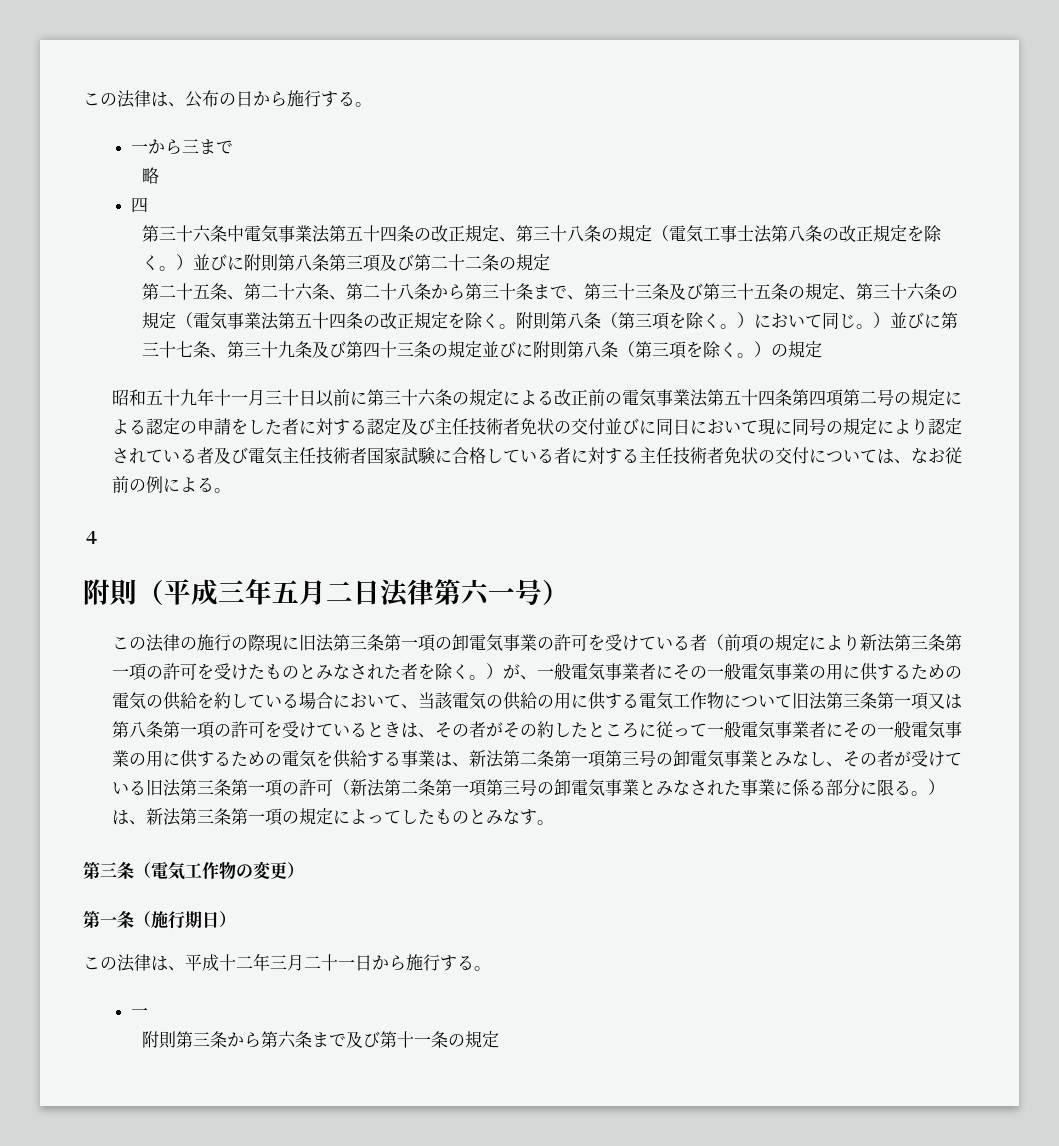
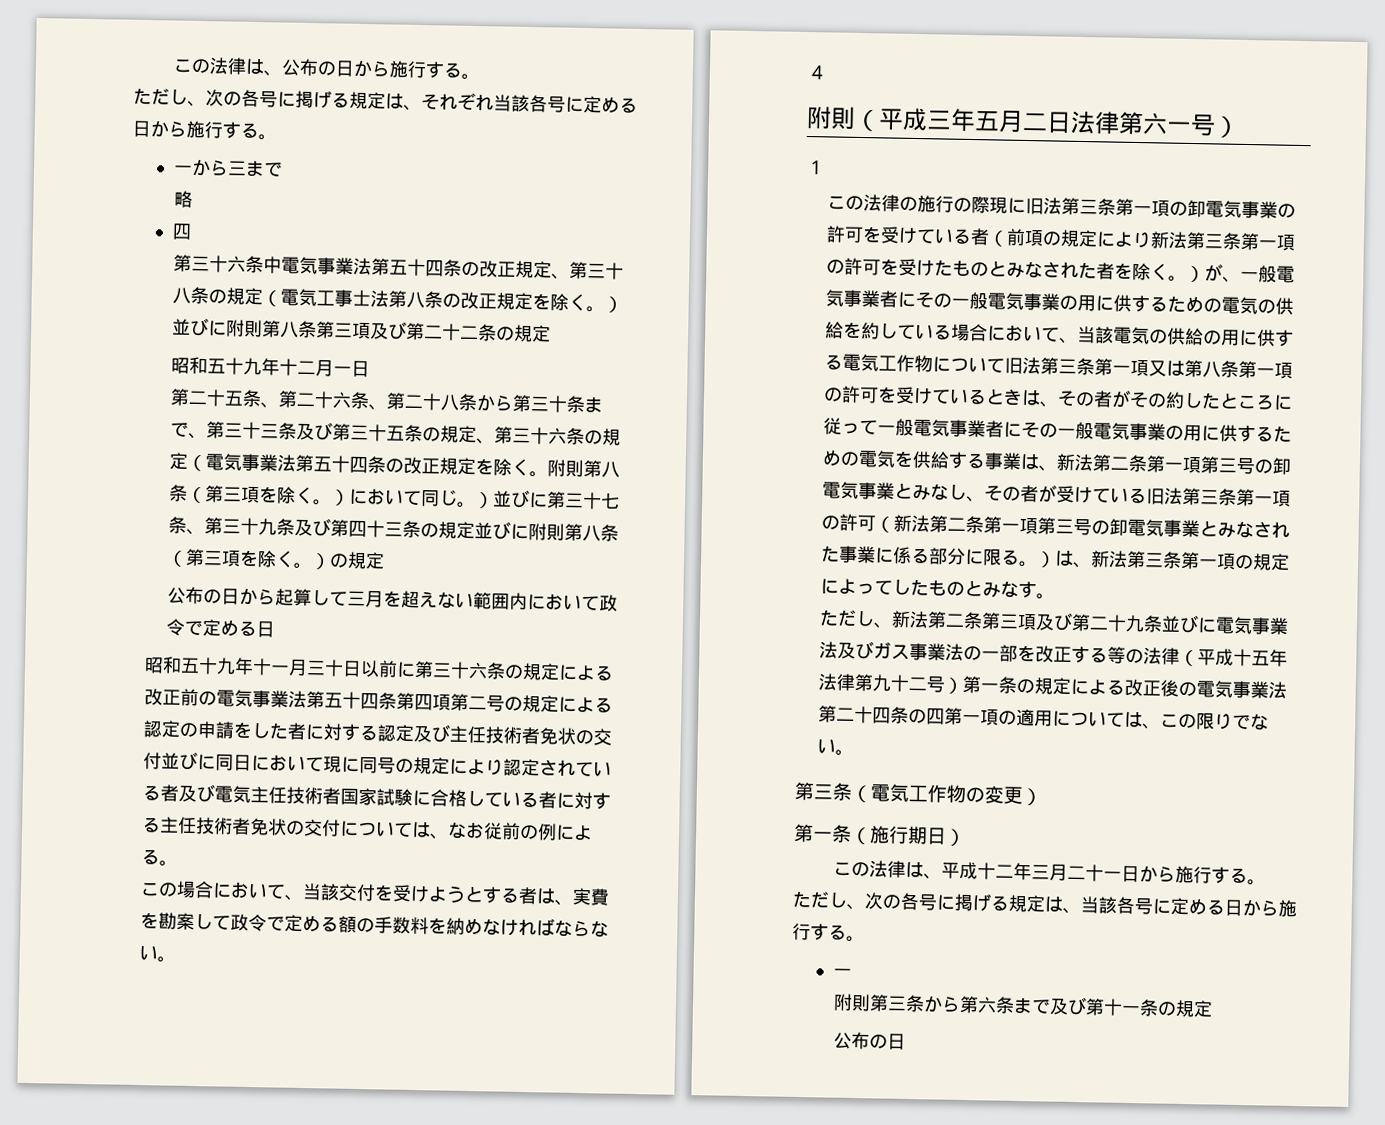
(372, 104) none -> [133,87,638,114] [132,120,277,141] // ただし、次の各号に掲げる規定は、それぞれ当該各号に定める日から施行する。
(550, 262) none -> [171,356,371,378] // 昭和五十九年十二月一日
(822, 349) none -> [167,586,619,612] [166,618,276,638] // 公布の日から起算して三月を超えない範囲内において政令で定める日
(232, 490) none -> [139,880,610,906] [139,912,609,938] [138,945,176,963] // この場合において、当該交付を受けようとする者は、実費を勘案して政令で定める額の手数料を納めなければならない。
(569, 592) none -> [806,159,826,175] // １
(555, 822) none -> [818,609,1289,635] [818,640,1288,667] [817,673,1287,699] [817,705,1269,731] [816,738,854,756] // ただし、新法第二条第三項及び第二十九条並びに電気事業法及びガス事業法の一部を改正する等の法律（平成十五年法律第九十二号）第一条の規定による改正後の電気事業法第二十四条の四第一項の適用については、この限りでない。
(491, 968) none -> [792,890,1297,918] [792,922,865,943] // ただし、次の各号に掲げる規定は、当該各号に定める日から施行する。
(499, 1039) none -> [833,1031,907,1050] // 公布の日

